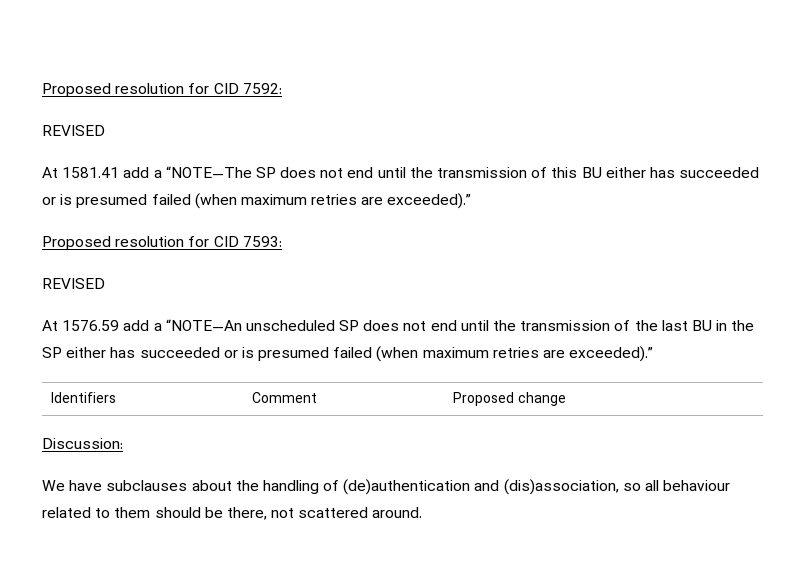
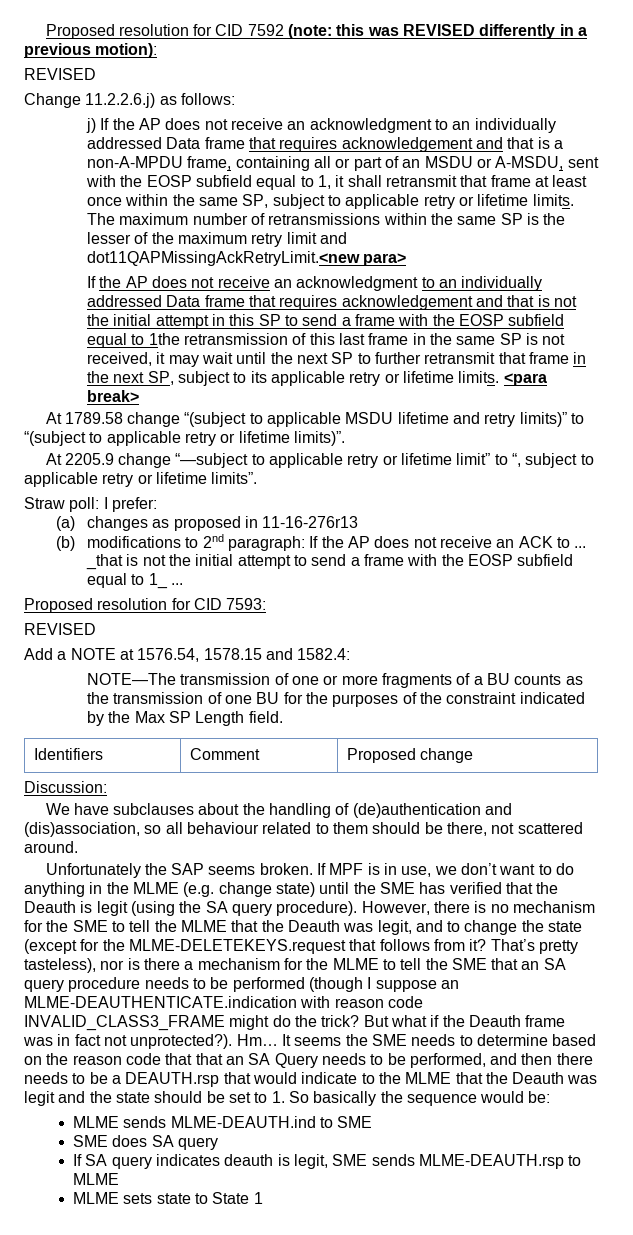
[42,83,282,97] [42,125,105,136] [42,166,760,178] [42,193,472,209] Proposed resolution for CID 7592: // REVISED // At 1581.41 add a “NOTE—The SP does not end until the transmission of this BU either has succeeded or is presumed failed (when maximum retries are exceeded).” -> [45,24,588,39] [24,43,158,58] [24,68,96,80] [24,93,235,108] [86,118,556,133] [87,137,563,152] [87,156,599,171] [86,175,588,190] [87,194,574,209] [87,213,566,225] [87,232,347,247] [87,251,407,266] [87,276,543,291] [87,295,577,310] [87,314,565,329] [87,333,566,348] [87,352,587,367] [87,371,547,386] [87,390,140,402] [45,412,585,427] [24,431,345,446] [45,453,594,468] [24,472,258,487] [24,497,157,512] [55,516,359,531] [55,534,587,551] [86,554,574,570] [87,573,183,589] Proposed resolution for CID 7592 (note: this was REVISED differently in a previous motion): // REVISED // Change 11.2.2.6.j) as follows: // j) If the AP does not receive an acknowledgment to an individually addressed Data frame that requires acknowledgement and that is a non-A-MPDU frame, containing all or part of an MSDU or A-MSDU, sent with the EOSP subfield equal to 1, it shall retransmit that frame at least once within the same SP, subject to applicable retry or lifetime limits. The maximum number of retransmissions within the same SP is the lesser of the maximum retry limit and dot11QAPMissingAckRetryLimit.<new para> // If the AP does not receive an acknowledgment to an individually addressed Data frame that requires acknowledgement and that is not the initial attempt in this SP to send a frame with the EOSP subfield equal to 1the retransmission of this last frame in the same SP is not received, it may wait until the next SP to further retransmit that frame in the next SP, subject to its applicable retry or lifetime limits. <para break> // At 1789.58 change “(subject to applicable MSDU lifetime and retry limits)” to “(subject to applicable retry or lifetime limits)”. // At 2205.9 change “—subject to applicable retry or lifetime limit” to “, subject to applicable retry or lifetime limits”. // Straw poll: I prefer: // (a) changes as proposed in 11-16-276r13 // (b) modifications to 2nd paragraph: If the AP does not receive an ACK to ... _that is not the initial attempt to send a frame with the EOSP subfield equal to 1_ ...
[42,319,755,331] [42,346,654,362] At 1576.59 add a “NOTE—An unscheduled SP does not end until the transmission of the last BU in the SP either has succeeded or is presumed failed (when maximum retries are exceeded).” -> [24,648,351,662] [87,673,583,688] [87,692,585,707] [87,711,283,726] Add a NOTE at 1576.54, 1578.15 and 1582.4: // NOTE—The transmission of one or more fragments of a BU counts as the transmission of one BU for the purposes of the constraint indicated by the Max SP Length field.
(423, 512) none -> [45,863,575,878] [24,882,559,897] [24,901,595,916] [24,920,583,935] [24,939,578,954] [24,958,566,973] [24,977,459,992] [24,996,423,1008] [24,1015,566,1031] [23,1034,597,1049] [24,1053,593,1068] [24,1072,598,1087] [24,1091,551,1106] [73,1116,373,1128] [73,1135,219,1150] [73,1154,582,1169] [73,1173,120,1185] [73,1192,263,1204] // Unfortunately the SAP seems broken. If MPF is in use, we don’t want to do anything in the MLME (e.g. change state) until the SME has verified that the Deauth is legit (using the SA query procedure). However, there is no mechanism for the SME to tell the MLME that the Deauth was legit, and to change the state (except for the MLME-DELETEKEYS.request that follows from it? That’s pretty tasteless), nor is there a mechanism for the MLME to tell the SME that an SA query procedure needs to be performed (though I suppose an MLME-DEAUTHENTICATE.indication with reason code INVALID_CLASS3_FRAME might do the trick? But what if the Deauth frame was in fact not unprotected?). Hm… It seems the SME needs to determine based on the reason code that that an SA Query needs to be performed, and then there needs to be a DEAUTH.rsp that would indicate to the MLME that the Deauth was legit and the state should be set to 1. So basically the sequence would be: // MLME sends MLME-DEAUTH.ind to SME // SME does SA query // If SA query indicates deauth is legit, SME sends MLME-DEAUTH.rsp to MLME // MLME sets state to State 1

